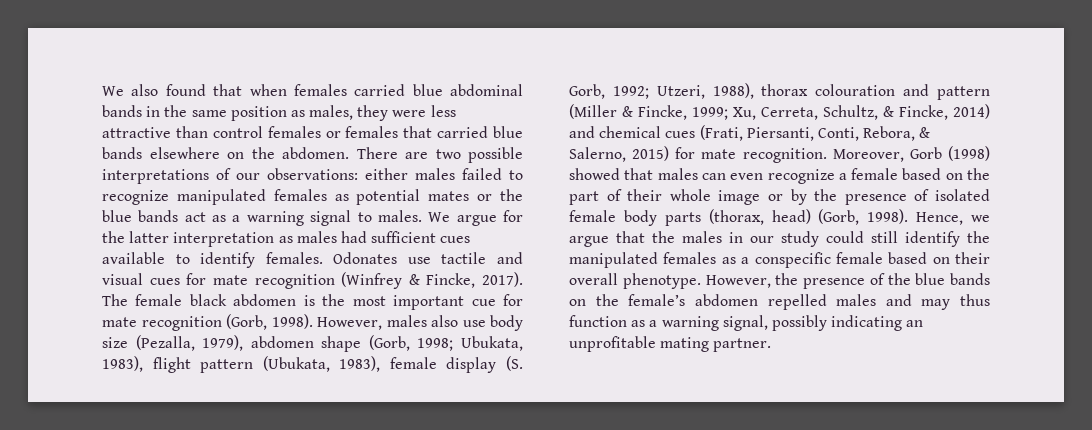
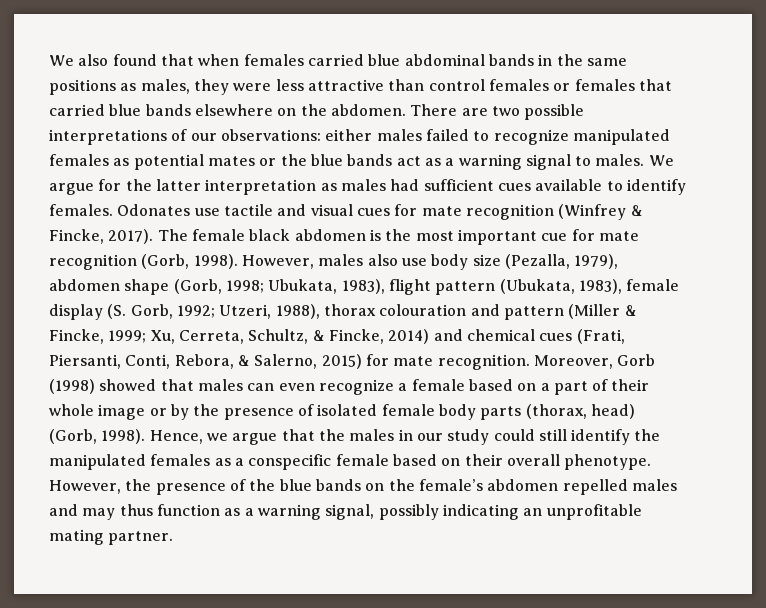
[230,106,287,121] position -> [49,79,116,95] positions
[967,168,990,180] the -> [540,383,550,391] a

